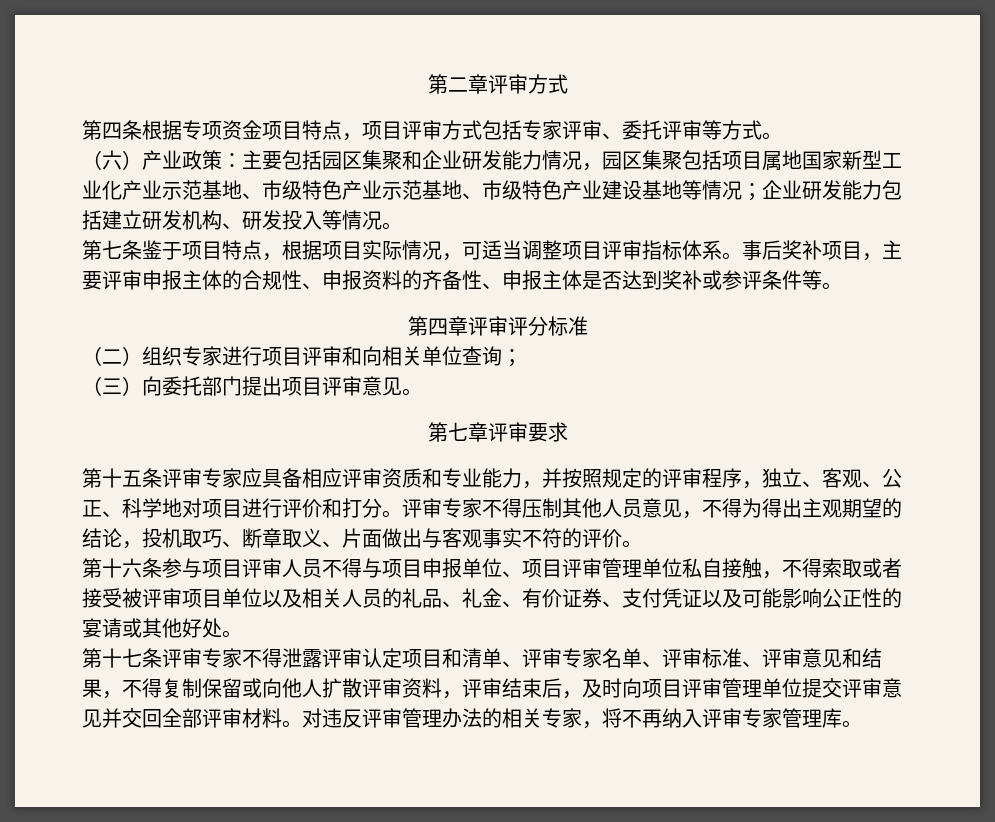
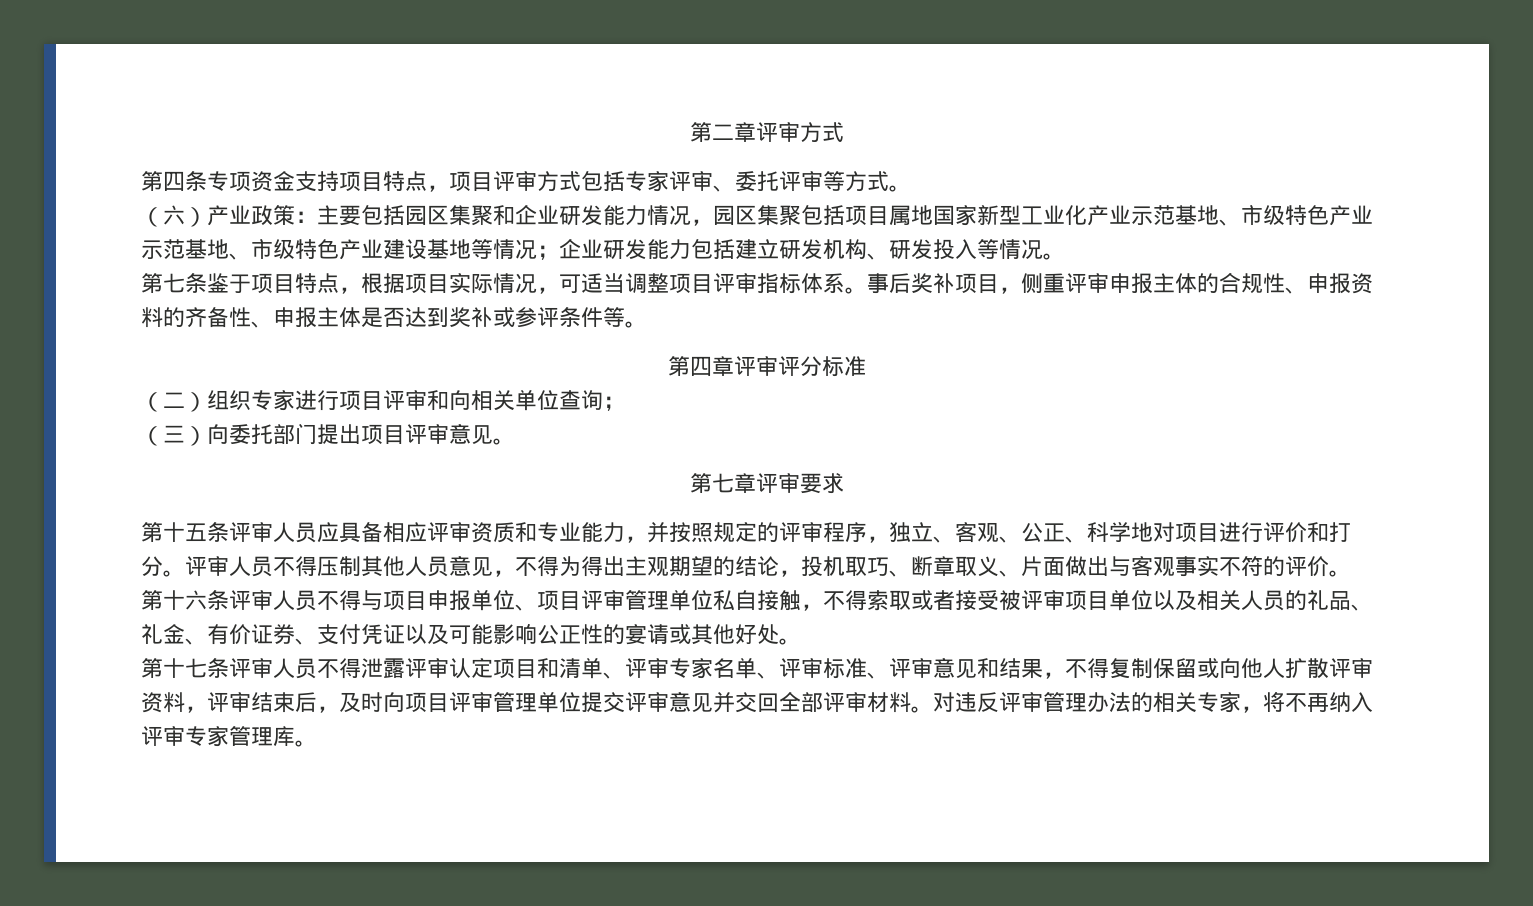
[142,120,182,140] 根据 -> (207, 181) none
(262, 129) none -> [295,171,339,192] 支持
[882,240,902,259] [82,271,102,290] 主要 -> [1021,273,1065,293] 侧重
[202,468,242,488] 专家 -> [273,522,317,543] 人员
[442,498,482,518] 专家 -> [229,556,273,577] 人员
[162,558,242,578] 参与项目 -> (229, 600) none
[202,648,242,668] 专家 -> [273,658,317,679] 人员

